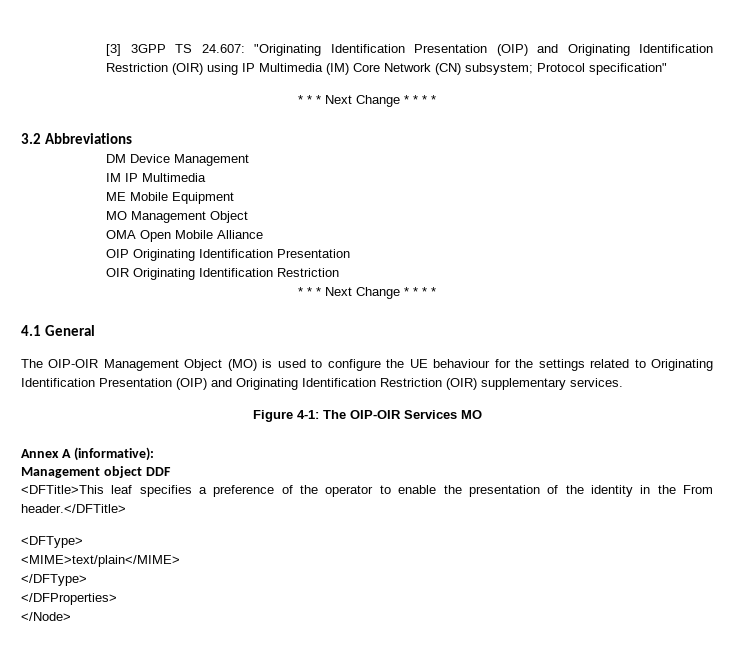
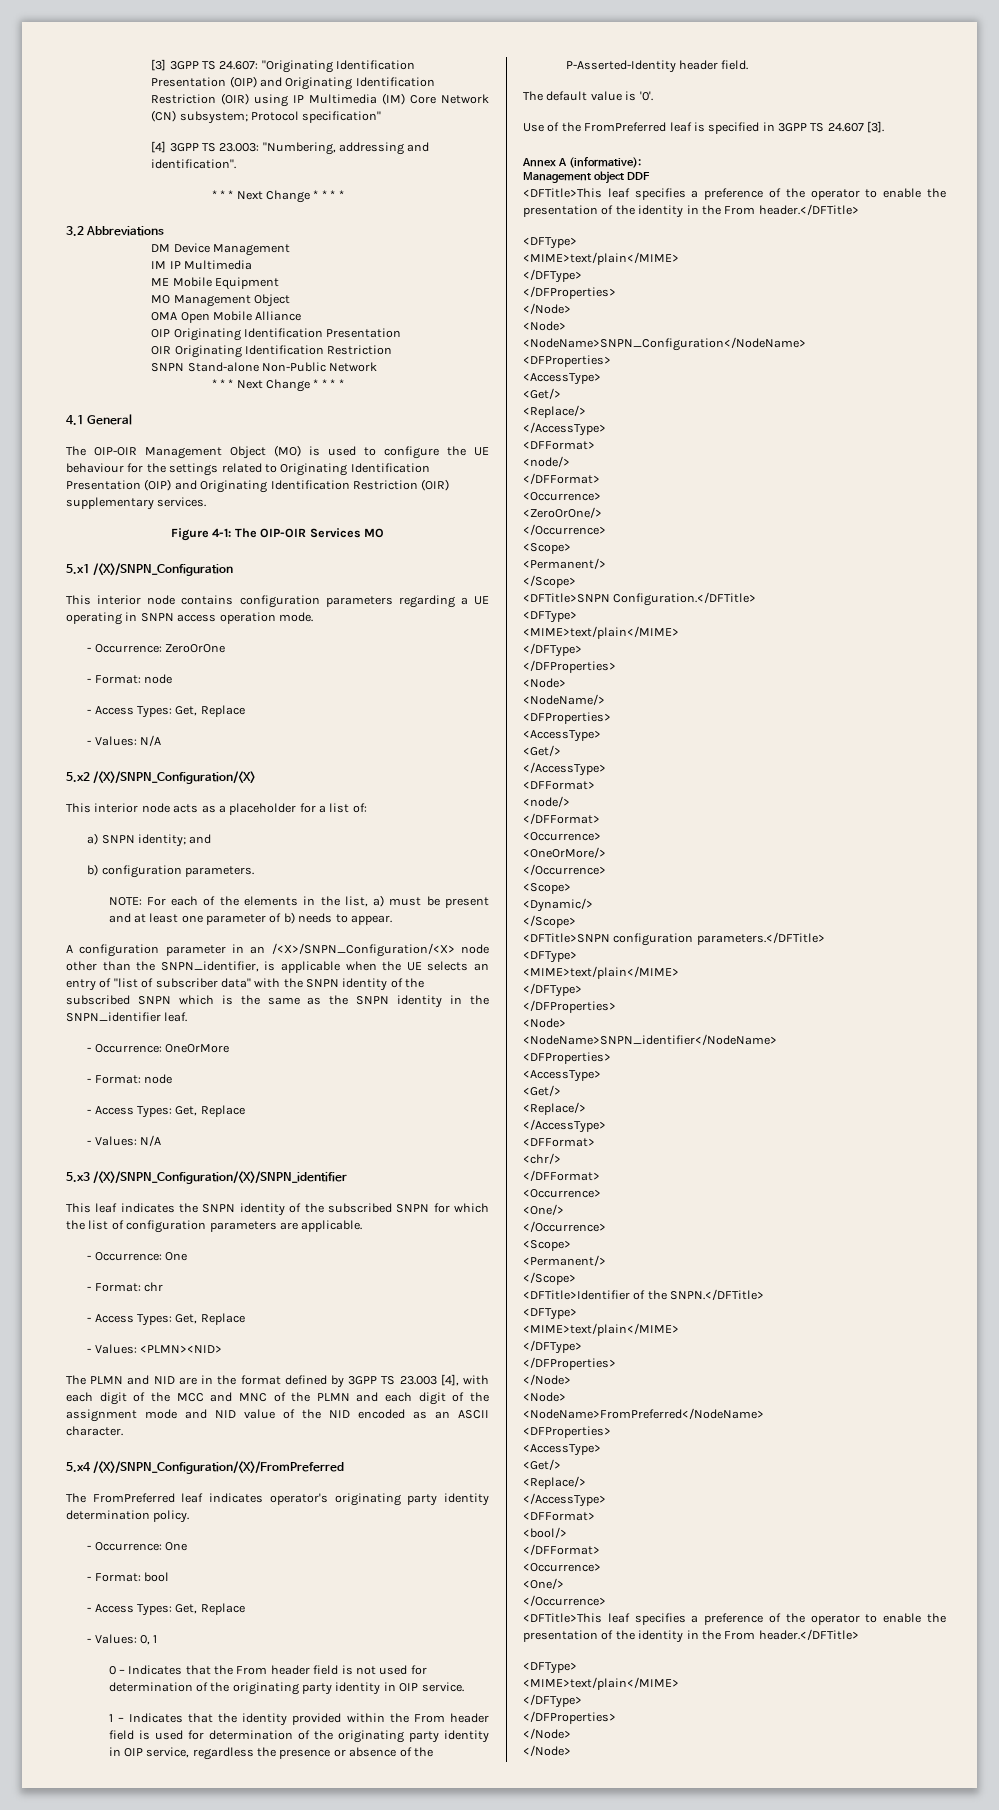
(668, 69) none -> [151,141,430,155] [151,159,237,169] // [4] 3GPP TS 23.003: "Numbering, addressing and identification".
(340, 272) none -> [151,362,378,372] // SNPN Stand-alone Non-Public Network
(482, 414) none -> [66,563,234,576] [66,595,489,608] [66,612,313,625] [87,644,226,653] [87,674,173,684] [87,705,245,718] [87,735,162,746] [66,771,256,784] [66,803,367,815] [87,833,212,847] [87,864,255,878] [108,895,490,908] [108,912,392,925] [66,943,489,957] [66,961,490,973] [66,978,425,991] [66,995,490,1008] [66,1012,188,1022] [87,1044,230,1053] [87,1074,173,1084] [87,1105,245,1118] [87,1135,162,1146] [66,1171,348,1184] [66,1203,490,1216] [66,1220,363,1233] [87,1252,188,1261] [87,1282,164,1292] [87,1313,245,1326] [87,1344,223,1354] [66,1374,490,1388] [66,1392,490,1405] [66,1409,489,1422] [66,1426,123,1436] [66,1461,345,1474] [66,1493,490,1506] [66,1510,190,1523] [87,1542,188,1551] [87,1572,170,1582] [87,1603,245,1616] [87,1634,158,1645] [108,1665,427,1675] [108,1682,464,1695] [108,1713,490,1726] [108,1730,489,1743] [108,1747,433,1760] [565,60,749,73] [523,91,653,101] [523,121,885,134] // 5.x1 /<X>/SNPN_Configuration // This interior node contains configuration parameters regarding a UE operating in SNPN access operation mode. // - Occurrence: ZeroOrOne // - Format: node // - Access Types: Get, Replace // - Values: N/A // 5.x2 /<X>/SNPN_Configuration/<X> // This interior node acts as a placeholder for a list of: // a) SNPN identity; and // b) configuration parameters. // NOTE: For each of the elements in the list, a) must be present and at least one parameter of b) needs to appear. // A configuration parameter in an /<X>/SNPN_Configuration/<X> node other than the SNPN_identifier, is applicable when the UE selects an entry of "list of subscriber data" with the SNPN identity of the subscribed SNPN which is the same as the SNPN identity in the SNPN_identifier leaf. // - Occurrence: OneOrMore // - Format: node // - Access Types: Get, Replace // - Values: N/A // 5.x3 /<X>/SNPN_Configuration/<X>/SNPN_identifier // This leaf indicates the SNPN identity of the subscribed SNPN for which the list of configuration parameters are applicable. // - Occurrence: One // - Format: chr // - Access Types: Get, Replace // - Values: <PLMN><NID> // The PLMN and NID are in the format defined by 3GPP TS 23.003 [4], with each digit of the MCC and MNC of the PLMN and each digit of the assignment mode and NID value of the NID encoded as an ASCII character. // 5.x4 /<X>/SNPN_Configuration/<X>/FromPreferred // The FromPreferred leaf indicates operator's originating party identity determination policy. // - Occurrence: One // - Format: bool // - Access Types: Get, Replace // - Values: 0, 1 // 0 – Indicates that the From header field is not used for determination of the originating party identity in OIP service. // 1 – Indicates that the identity provided within the From header field is used for determination of the originating party identity in OIP service, regardless the presence or absence of the P-Asserted-Identity header field. // The default value is '0'. // Use of the FromPreferred leaf is specified in 3GPP TS 24.607 [3].
(71, 616) none -> [523,321,566,331] [523,337,806,351] [523,355,611,367] [523,373,601,385] [523,388,561,399] [523,405,586,418] [523,422,606,436] [523,441,595,450] [523,456,570,467] [523,473,600,484] [523,492,601,501] [523,507,602,518] [523,524,606,535] [523,543,571,554] [523,558,606,569] [523,575,576,588] [523,592,757,606] [523,611,577,623] [523,626,679,639] [523,643,582,657] [523,660,616,673] [523,678,566,688] [523,694,605,705] [523,712,611,724] [523,730,601,742] [523,745,561,756] [523,762,606,776] [523,781,595,790] [523,796,570,807] [523,813,600,824] [523,832,601,841] [523,847,606,858] [523,864,606,875] [523,883,571,894] [523,898,593,912] [523,915,576,928] [523,932,825,946] [523,951,577,963] [523,966,679,979] [523,983,582,997] [523,1000,616,1013] [523,1018,566,1028] [523,1034,777,1045] [523,1052,611,1064] [523,1070,601,1082] [523,1085,561,1096] [523,1102,586,1115] [523,1119,606,1133] [523,1138,595,1147] [523,1153,561,1164] [523,1170,600,1181] [523,1189,601,1198] [523,1204,564,1215] [523,1221,606,1232] [523,1240,571,1251] [523,1255,606,1266] [523,1272,576,1285] [523,1289,765,1300] [523,1308,577,1320] [523,1323,679,1336] [523,1340,582,1354] [523,1357,616,1370] [523,1374,571,1385] [523,1392,566,1402] [523,1408,764,1419] [523,1426,611,1438] [523,1444,601,1456] [523,1459,561,1470] [523,1476,586,1489] [523,1493,606,1507] [523,1512,595,1521] [523,1527,567,1538] [523,1544,600,1555] [523,1563,601,1572] [523,1578,564,1589] [523,1595,606,1606] [523,1613,946,1625] [523,1629,859,1643] [523,1662,577,1674] [523,1677,679,1690] [523,1694,582,1708] [523,1711,616,1724] [523,1728,571,1739] [523,1745,571,1756] // <Node> // <NodeName>SNPN_Configuration</NodeName> // <DFProperties> // <AccessType> // <Get/> // <Replace/> // </AccessType> // <DFFormat> // <node/> // </DFFormat> // <Occurrence> // <ZeroOrOne/> // </Occurrence> // <Scope> // <Permanent/> // </Scope> // <DFTitle>SNPN Configuration.</DFTitle> // <DFType> // <MIME>text/plain</MIME> // </DFType> // </DFProperties> // <Node> // <NodeName/> // <DFProperties> // <AccessType> // <Get/> // </AccessType> // <DFFormat> // <node/> // </DFFormat> // <Occurrence> // <OneOrMore/> // </Occurrence> // <Scope> // <Dynamic/> // </Scope> // <DFTitle>SNPN configuration parameters.</DFTitle> // <DFType> // <MIME>text/plain</MIME> // </DFType> // </DFProperties> // <Node> // <NodeName>SNPN_identifier</NodeName> // <DFProperties> // <AccessType> // <Get/> // <Replace/> // </AccessType> // <DFFormat> // <chr/> // </DFFormat> // <Occurrence> // <One/> // </Occurrence> // <Scope> // <Permanent/> // </Scope> // <DFTitle>Identifier of the SNPN.</DFTitle> // <DFType> // <MIME>text/plain</MIME> // </DFType> // </DFProperties> // </Node> // <Node> // <NodeName>FromPreferred</NodeName> // <DFProperties> // <AccessType> // <Get/> // <Replace/> // </AccessType> // <DFFormat> // <bool/> // </DFFormat> // <Occurrence> // <One/> // </Occurrence> // <DFTitle>This leaf specifies a preference of the operator to enable the presentation of the identity in the From header.</DFTitle> // <DFType> // <MIME>text/plain</MIME> // </DFType> // </DFProperties> // </Node> // </Node>

